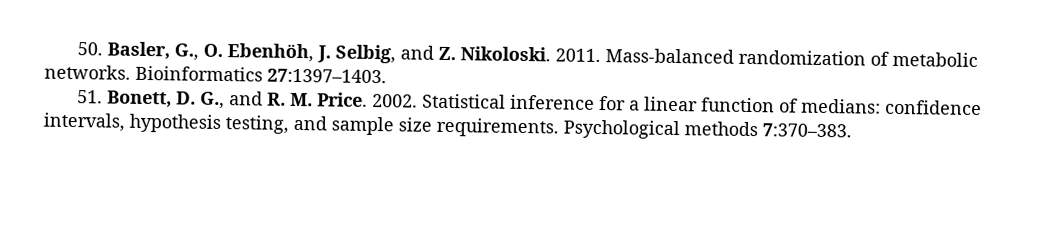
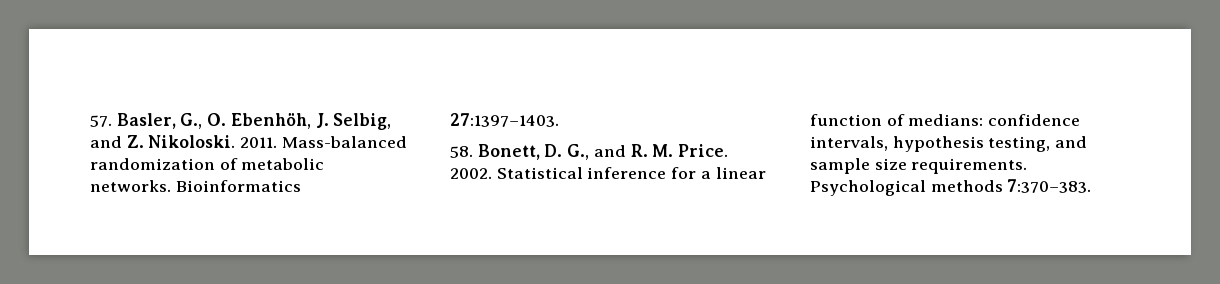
[76,42,103,56] 50. -> [90,115,112,127] 57.
[76,90,103,104] 51. -> [450,146,473,158] 58.

